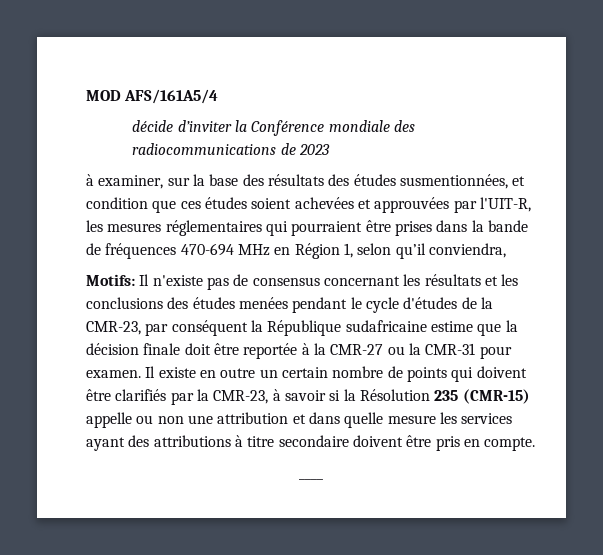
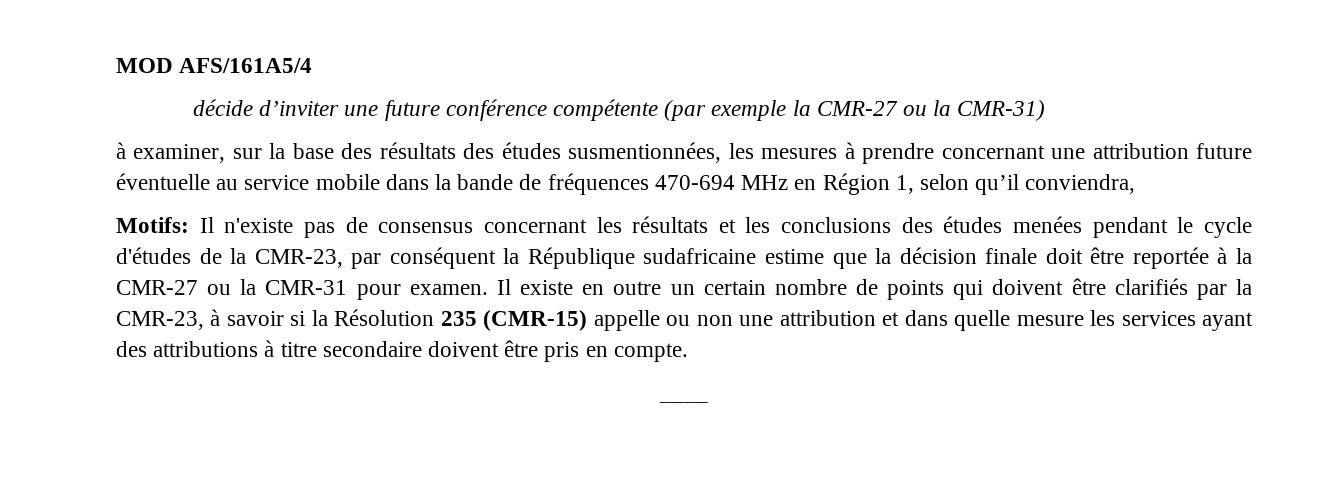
[235,120,416,136] [132,143,331,155] la Conférence mondiale des radiocommunications de 2023 -> [344,99,1046,121] une future conférence compétente (par exemple la CMR-27 ou la CMR-31)
[512,176,526,186] [86,197,531,213] [86,220,432,236] et condition que ces études soient achevées et approuvées par l'UIT-R, les mesures réglementaires qui pourraient être prises -> [728,142,1252,164] [116,173,380,190] les mesures à prendre concernant une attribution future éventuelle au service mobile

